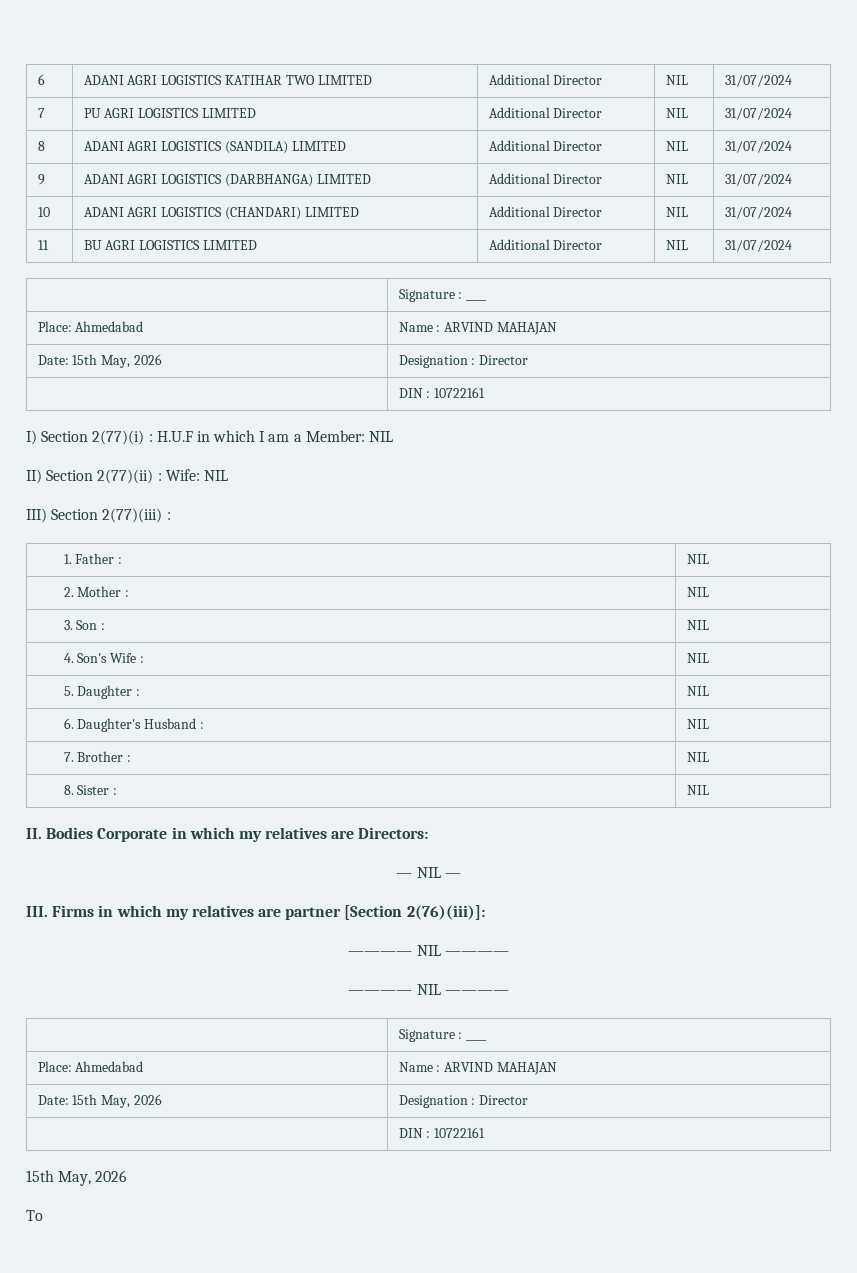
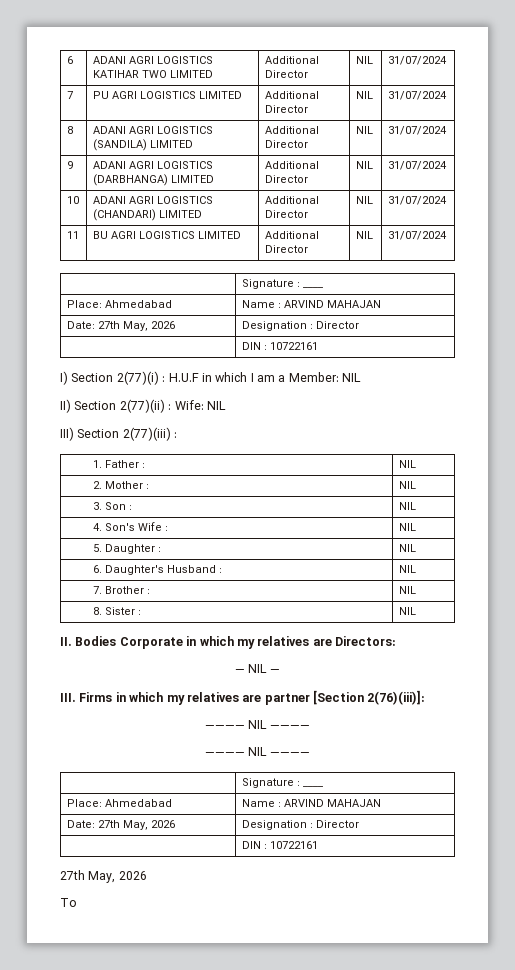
[72,354,98,365] 15th -> [97,321,120,329] 27th
[72,1094,162,1108] [398,1095,529,1108] [398,1127,486,1138] [26,1170,54,1182] 15th May, 2026 | Designation : Director // | DIN : 10722161 // 15th -> [97,820,175,830] [241,820,359,830] [241,841,318,849] [60,870,85,880] 27th May, 2026 | Designation : Director // | DIN : 10722161 // 27th

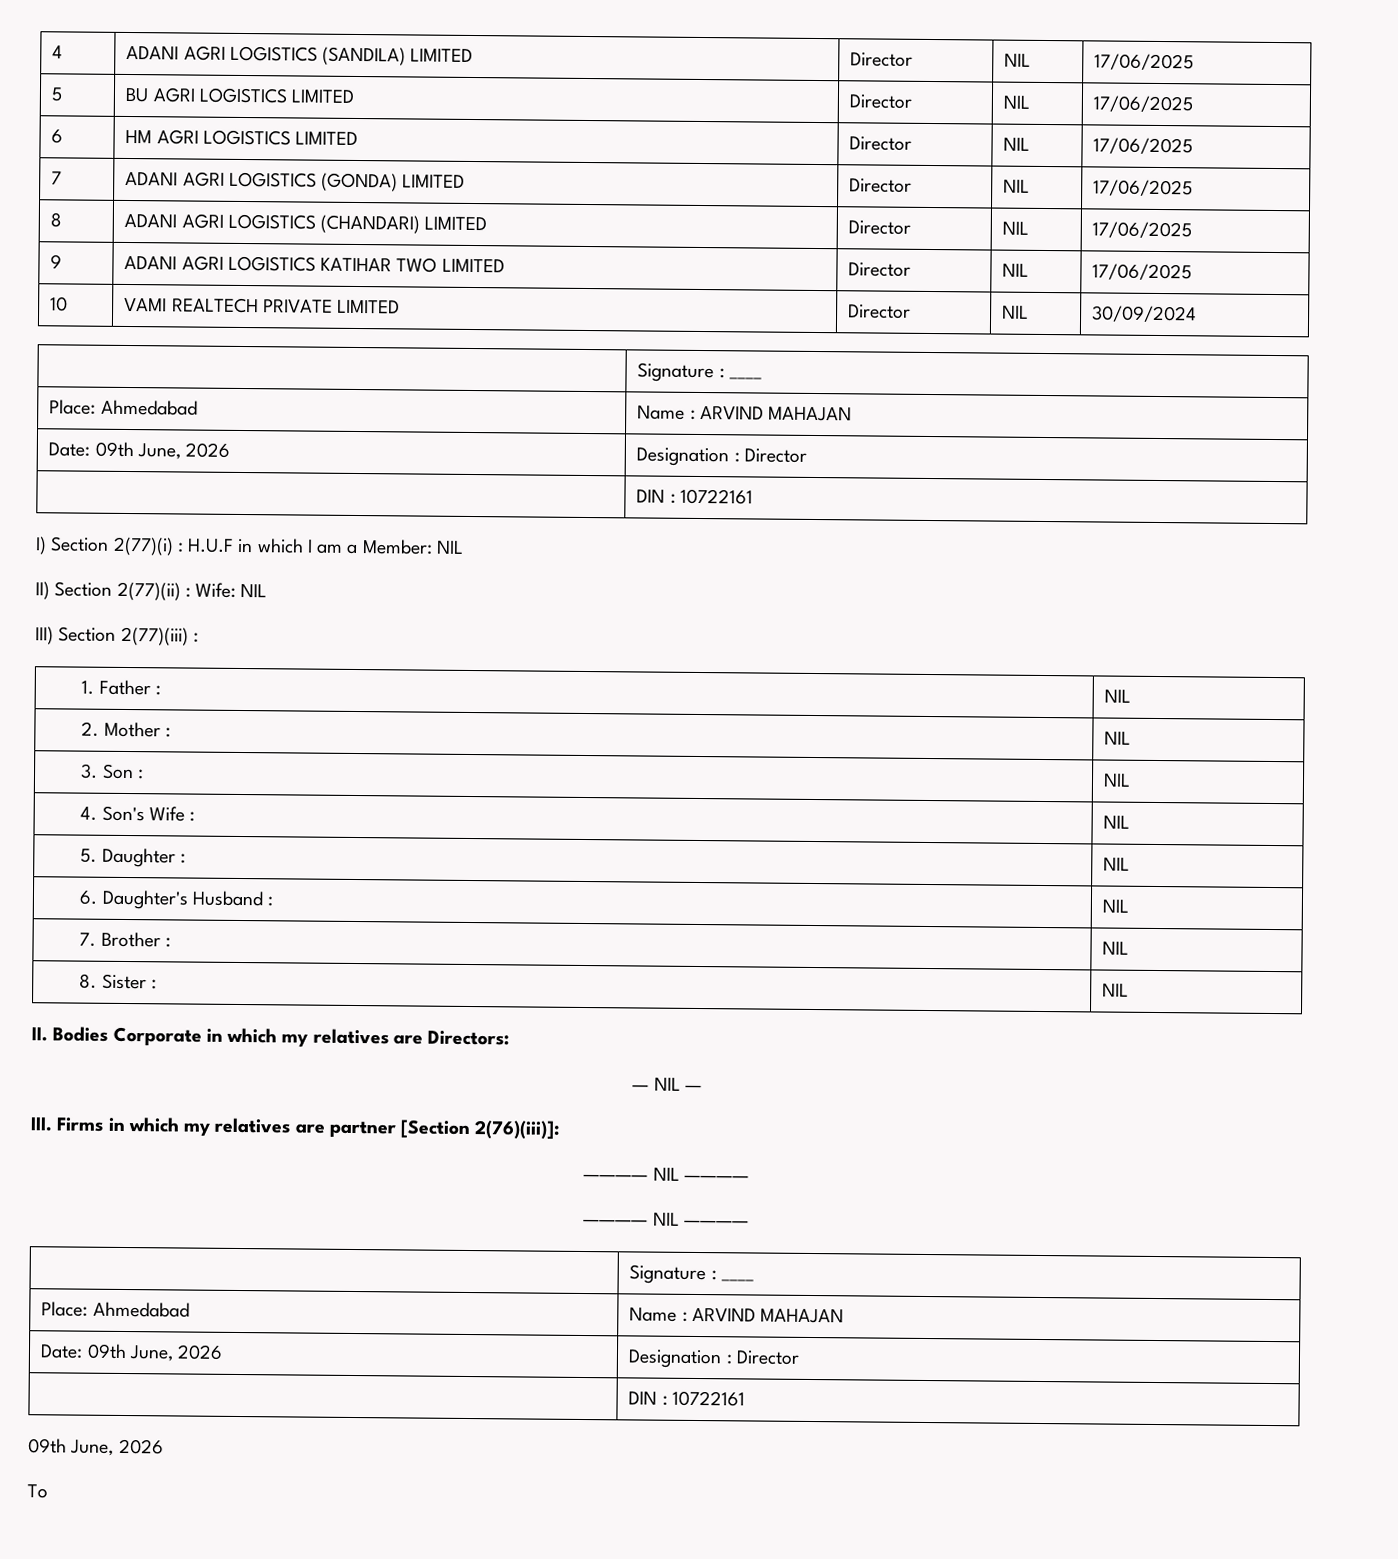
[66,56,73,64] 6 -> [52,45,64,59] [126,45,474,66] [850,52,914,67] [1004,53,1032,67] [1094,53,1195,71] [51,87,64,102] [125,87,356,104] [849,94,913,109] [1003,95,1031,109] [1093,95,1194,113] [51,129,64,144] [125,129,359,146] [849,136,913,151] [1003,137,1031,151] [1093,137,1194,155] [51,171,63,185] [125,171,466,192] [849,178,913,193] [1003,179,1031,193] [1093,179,1194,197] [50,212,63,228] [124,213,488,234] [848,220,912,235] [1002,221,1030,235] [1092,221,1193,239] [50,254,63,269] 4 | ADANI AGRI LOGISTICS (SANDILA) LIMITED | Director | NIL | 17/06/2025 // 5 | BU AGRI LOGISTICS LIMITED | Director | NIL | 17/06/2025 // 6 | HM AGRI LOGISTICS LIMITED | Director | NIL | 17/06/2025 // 7 | ADANI AGRI LOGISTICS (GONDA) LIMITED | Director | NIL | 17/06/2025 // 8 | ADANI AGRI LOGISTICS (CHANDARI) LIMITED | Director | NIL | 17/06/2025 // 9
[264,56,319,64] [264,70,308,78] [355,56,373,64] [387,56,447,65] [66,91,73,99] [92,91,242,99] [264,91,319,99] [264,105,308,113] [355,91,373,99] [387,91,447,100] [66,126,73,134] [92,126,213,134] [92,139,193,151] [264,126,319,134] [264,140,308,148] [355,126,373,134] [387,126,447,135] [66,161,73,169] [92,161,213,169] [92,174,214,186] [264,161,319,169] [264,175,308,183] [355,161,373,169] [387,161,447,170] [66,196,79,204] [92,196,213,204] [92,209,202,221] [264,196,319,204] [264,210,308,218] [355,196,373,204] [387,196,447,205] [66,231,79,239] [92,231,241,239] [264,231,319,239] [264,245,308,253] [355,231,373,239] [387,231,447,240] Additional Director | NIL | 31/07/2024 // 7 | PU AGRI LOGISTICS LIMITED | Additional Director | NIL | 31/07/2024 // 8 | ADANI AGRI LOGISTICS (SANDILA) LIMITED | Additional Director | NIL | 31/07/2024 // 9 | ADANI AGRI LOGISTICS (DARBHANGA) LIMITED | Additional Director | NIL | 31/07/2024 // 10 | ADANI AGRI LOGISTICS (CHANDARI) LIMITED | Additional Director | NIL | 31/07/2024 // 11 | BU AGRI LOGISTICS LIMITED | Additional Director | NIL | 31/07/2024 -> [848,262,912,277] [1002,263,1030,277] [1092,263,1193,281] [50,296,69,312] [124,297,401,314] [848,304,912,319] [1002,305,1030,319] [1092,305,1198,323] Director | NIL | 17/06/2025 // 10 | VAMI REALTECH PRIVATE LIMITED | Director | NIL | 30/09/2024
[97,321,148,331] 27th May, -> [94,441,181,460] 09th June,
[97,820,175,830] [241,820,359,830] [241,841,318,849] [60,870,116,883] 27th May, 2026 | Designation : Director // | DIN : 10722161 // 27th May, -> [86,1343,224,1362] [628,1349,800,1369] [628,1390,745,1407] [28,1438,115,1456] 09th June, 2026 | Designation : Director // | DIN : 10722161 // 09th June,

